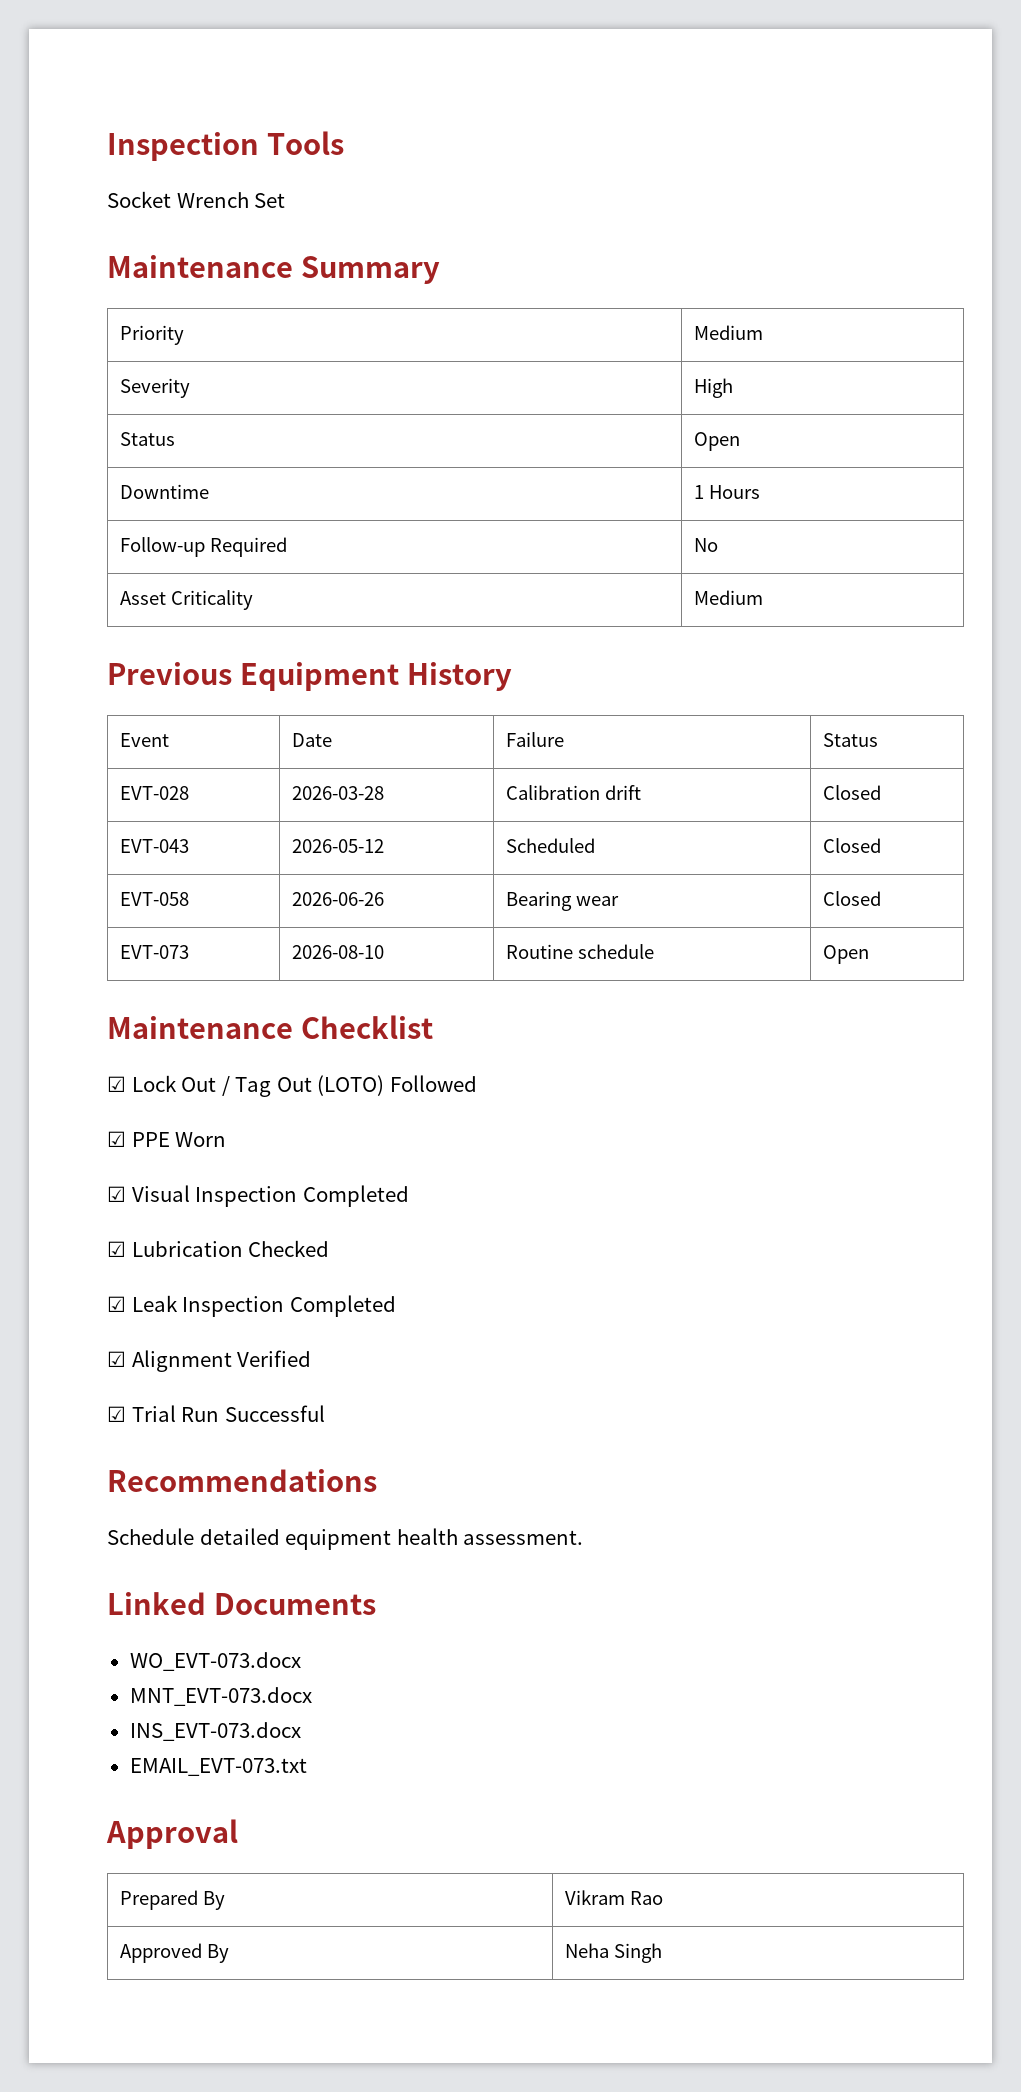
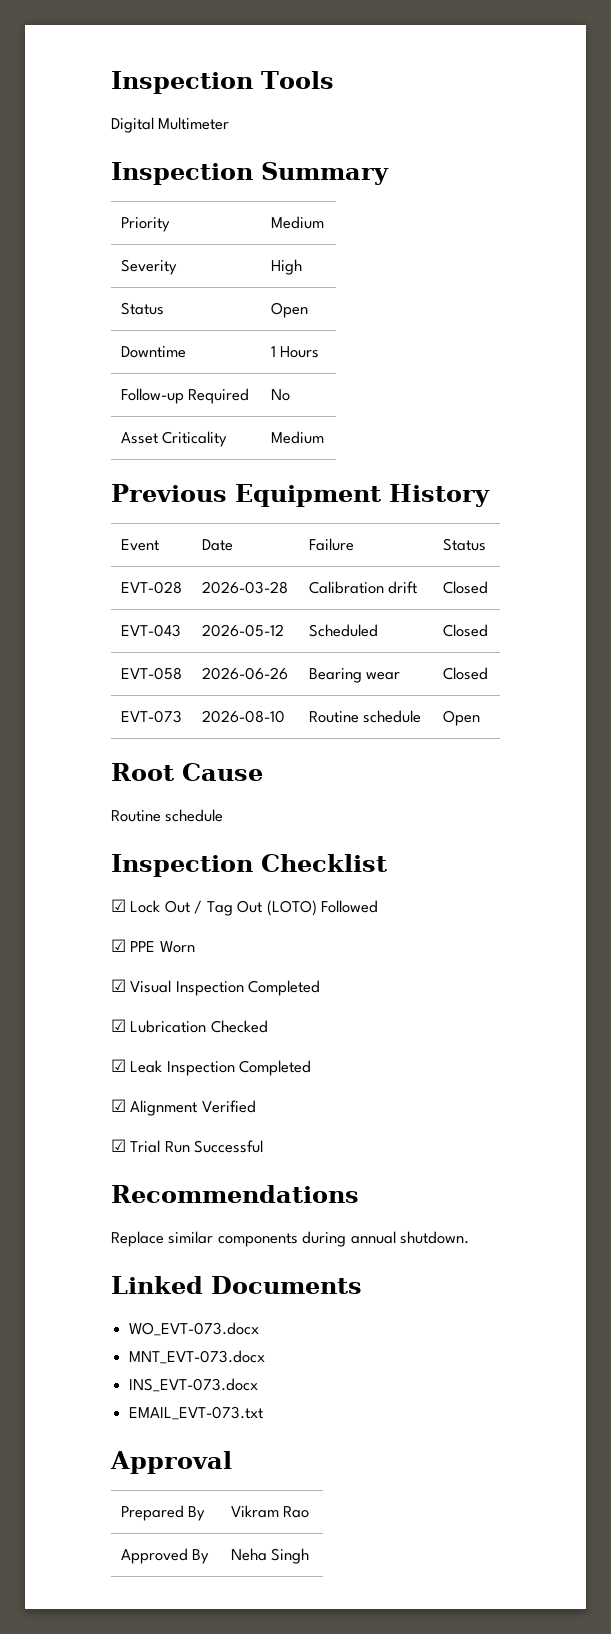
[107,191,286,208] [107,255,293,278] Socket Wrench Set // Maintenance -> [111,117,230,133] [111,162,253,185] Digital Multimeter // Inspection
[107,1016,293,1039] Maintenance -> [111,763,263,781] [111,809,224,822] [111,854,253,877] Root Cause // Routine schedule // Inspection
[107,1528,584,1550] Schedule detailed equipment health assessment. -> [111,1231,470,1247] Replace similar components during annual shutdown.

